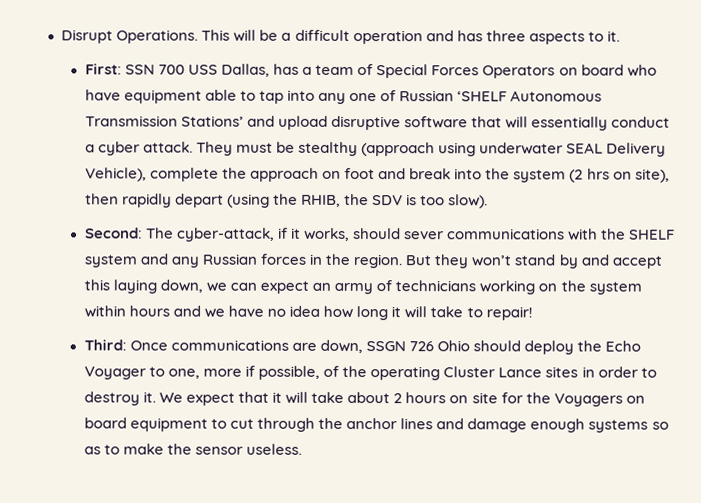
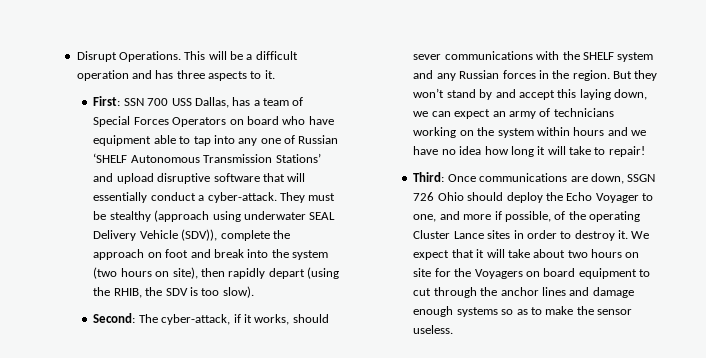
[97,141,194,156] cyber attack. -> [207,192,277,203] cyber-attack.
[84,167,147,182] Vehicle), -> [139,229,218,241] Vehicle (SDV)),
[569,168,610,183] (2 hrs -> [93,267,152,279] (two hours
(201, 373) none -> [439,211,460,220] and
[393,393,403,404] 2 -> [567,250,588,258] two

